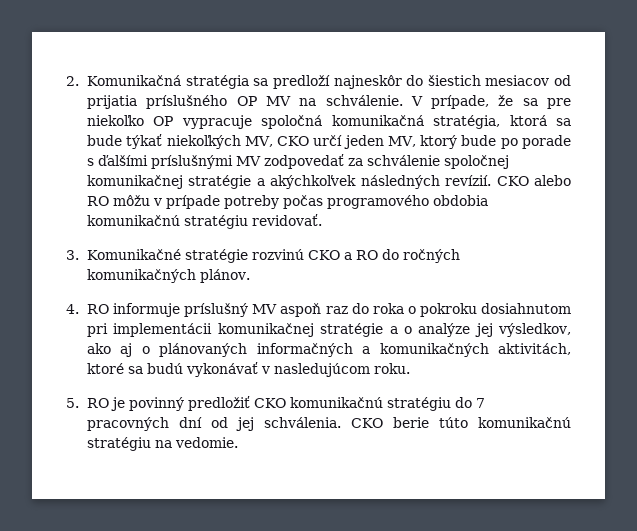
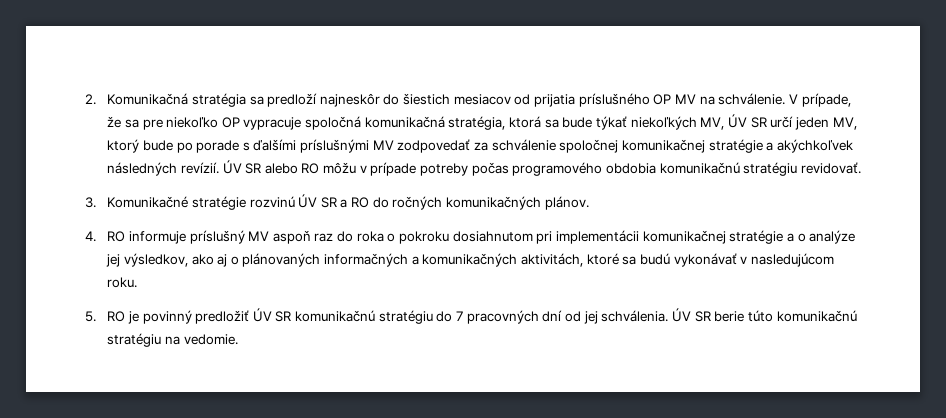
[277,136,310,146] CKO -> [727,114,767,128] ÚV SR
[496,176,529,186] CKO -> [222,160,262,174] ÚV SR
[308,250,341,260] CKO -> [298,194,337,208] ÚV SR
[254,398,287,408] CKO -> [252,308,292,322] ÚV SR
[351,418,384,428] CKO -> [671,308,711,322] ÚV SR

